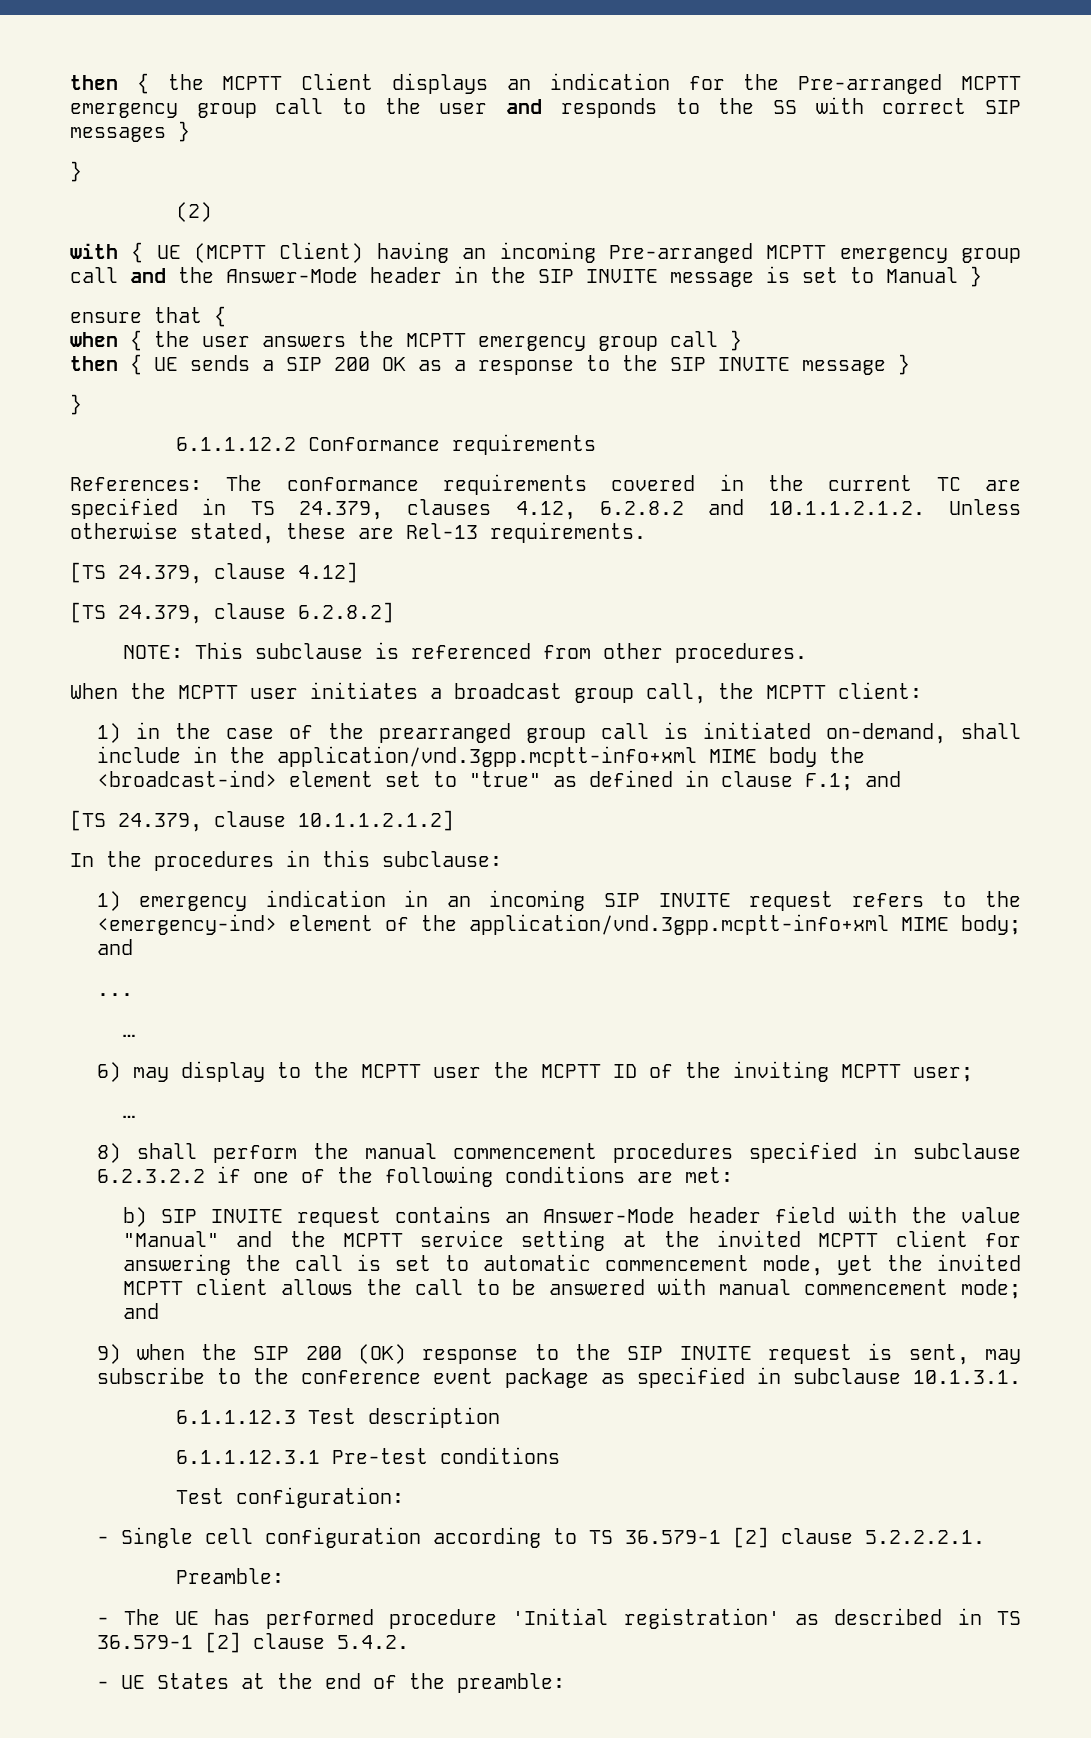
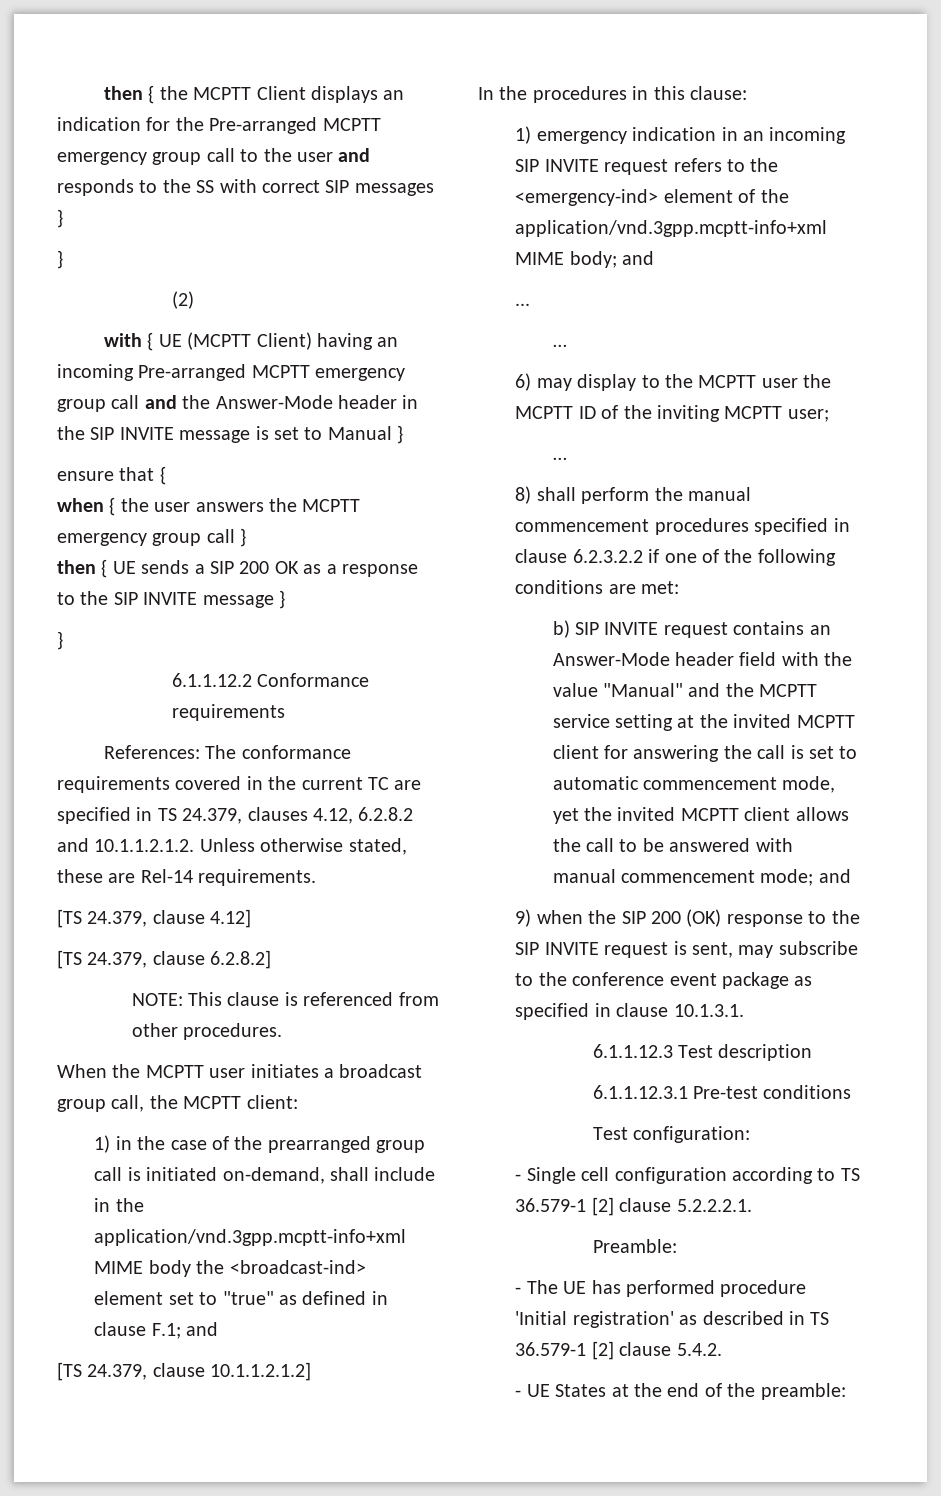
[406,523,478,539] Rel-13 -> [140,869,193,883] Rel-14
[255,643,364,659] subclause -> [227,992,280,1006] clause
[382,851,502,867] subclause: -> [690,86,747,100] clause:
[913,1143,1021,1159] subclause -> [515,549,568,563] clause
[792,1368,901,1384] subclause -> [616,1003,669,1017] clause

